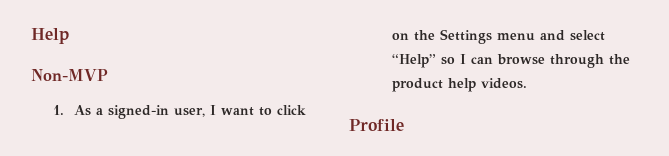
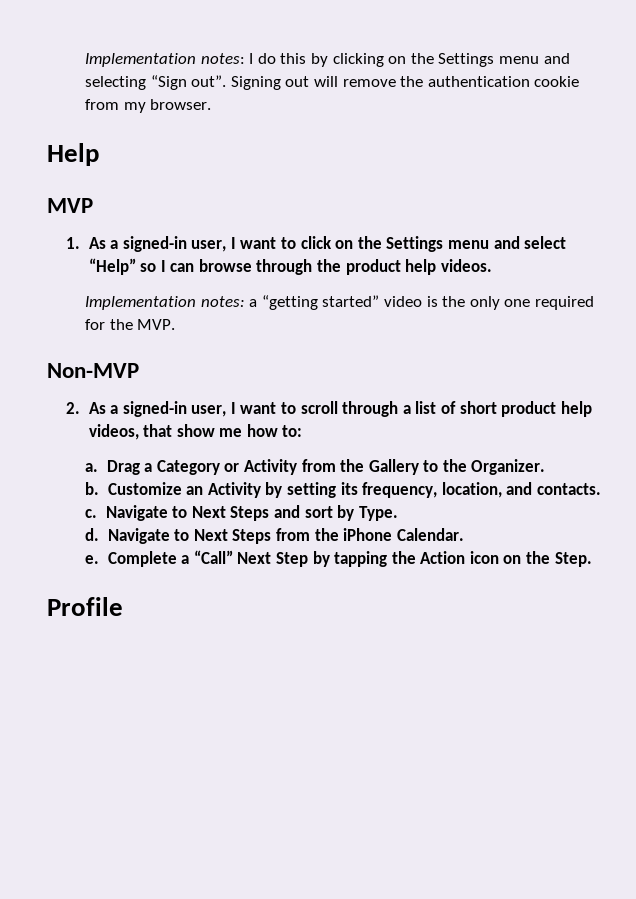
(31, 36) none -> [85,53,570,67] [85,75,580,90] [85,99,212,113] Implementation notes: I do this by clicking on the Settings menu and selecting “Sign out”. Signing out will remove the authentication cookie from my browser. //
[31,69,108,81] Non-MVP -> [47,198,93,213] MVP
(528, 83) none -> [85,295,594,310] [85,319,176,330] [47,363,139,378] [66,401,592,417] [88,424,303,440] [85,459,546,475] [85,482,601,498] [85,505,398,521] [85,528,464,544] [85,550,592,567] // Implementation notes: a “getting started” video is the only one required for the MVP. // Non-MVP // 2. As a signed-in user, I want to scroll through a list of short product help videos, that show me how to: // a. Drag a Category or Activity from the Gallery to the Organizer. // b. Customize an Activity by setting its frequency, location, and contacts. // c. Navigate to Next Steps and sort by Type. // d. Navigate to Next Steps from the iPhone Calendar. // e. Complete a “Call” Next Step by tapping the Action icon on the Step.

